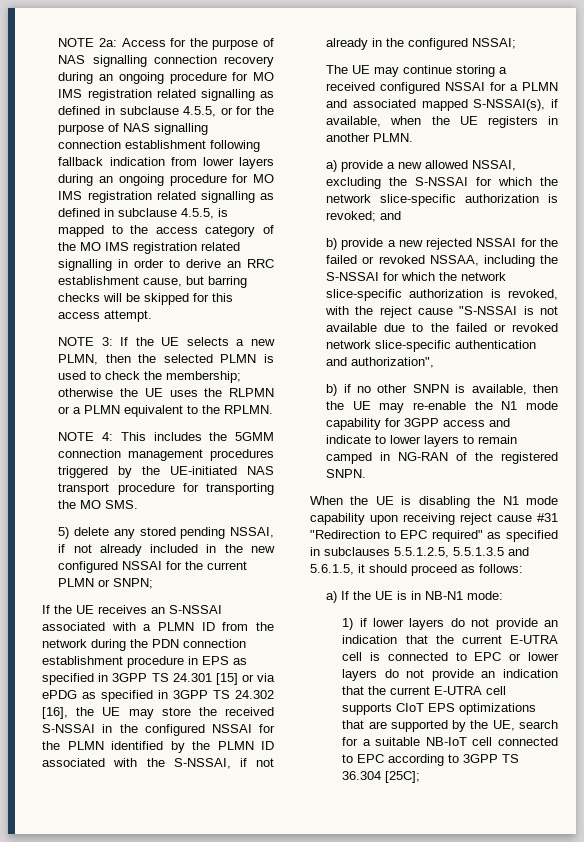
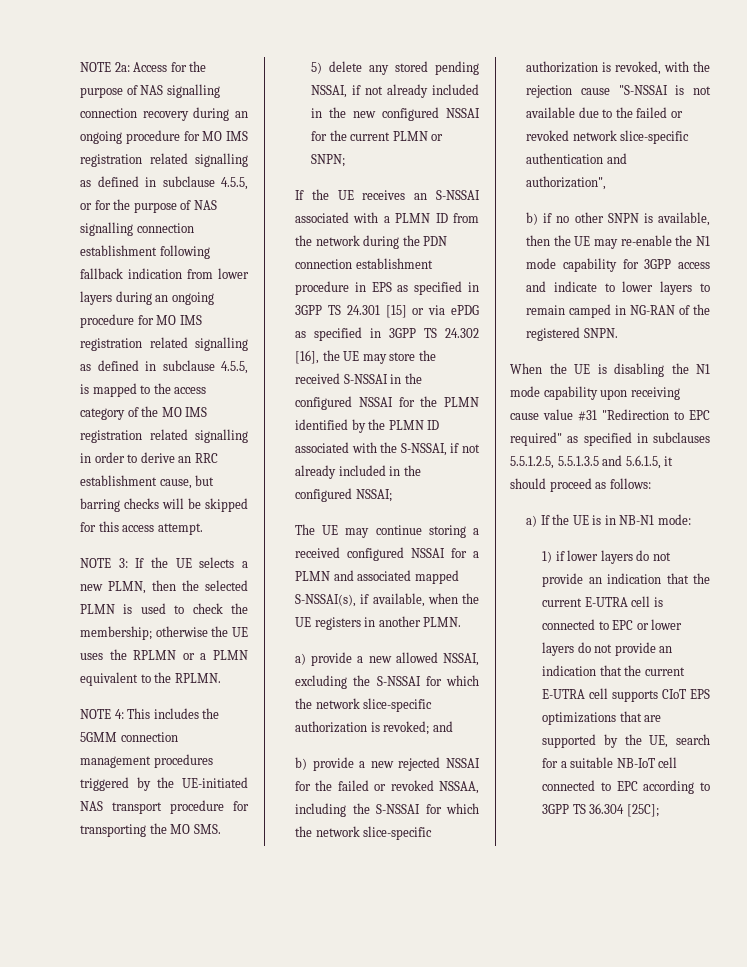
[228,388,274,397] RLPMN -> [133,650,177,660] RPLMN
(369, 44) none -> [338,465,386,476] included
[379,306,412,318] reject -> [526,85,573,98] rejection
[460,513,532,525] reject cause -> [510,409,573,420] cause value

